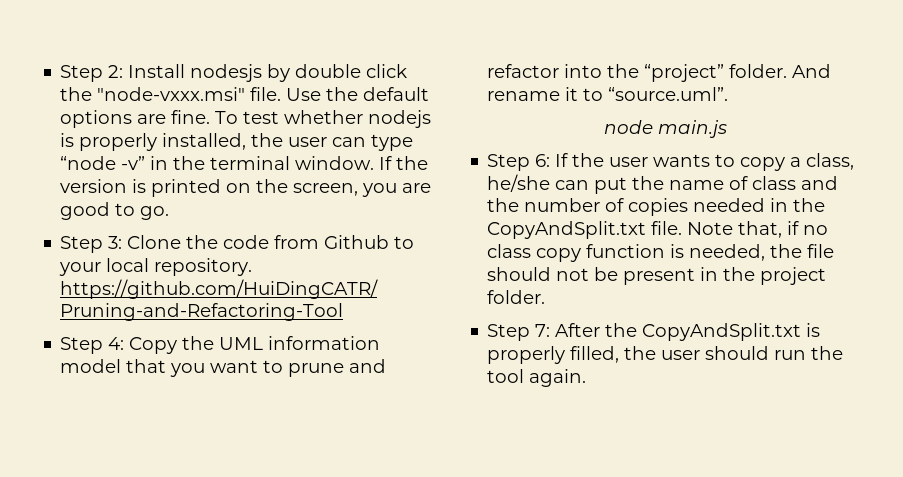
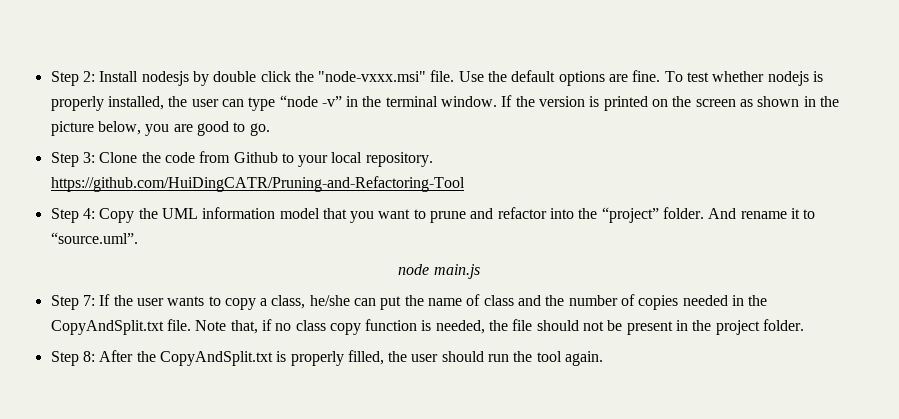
[293,183,359,196] screen, -> [695,96,839,107] [50,121,141,136] screen as shown in the picture below,
[535,154,551,167] 6: -> [82,295,95,306] 7:
[535,324,551,337] 7: -> [82,351,95,362] 8:

